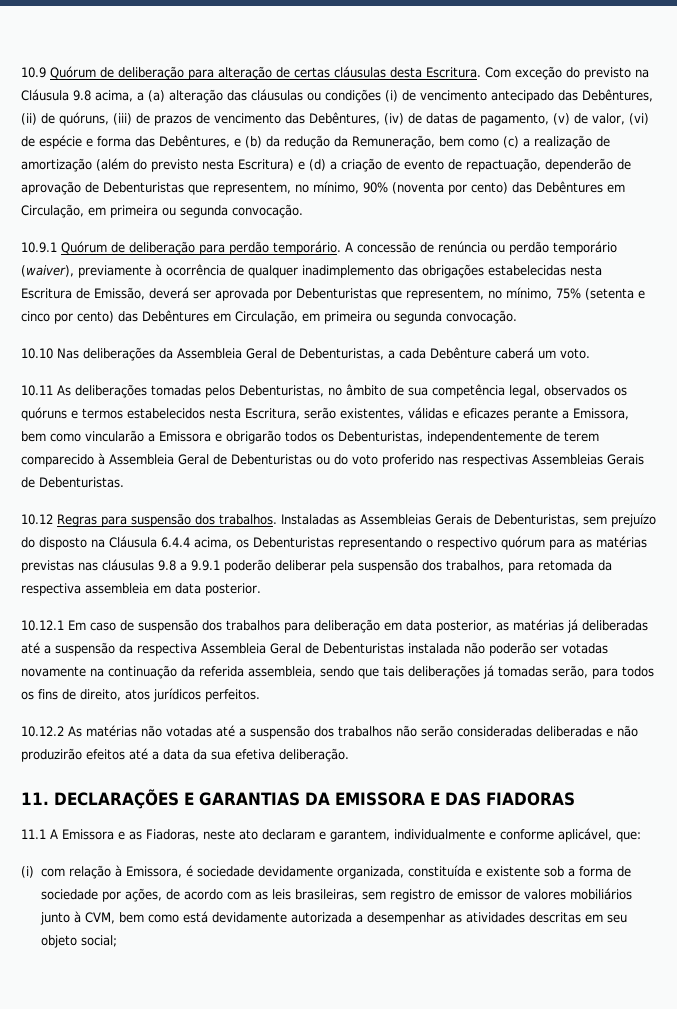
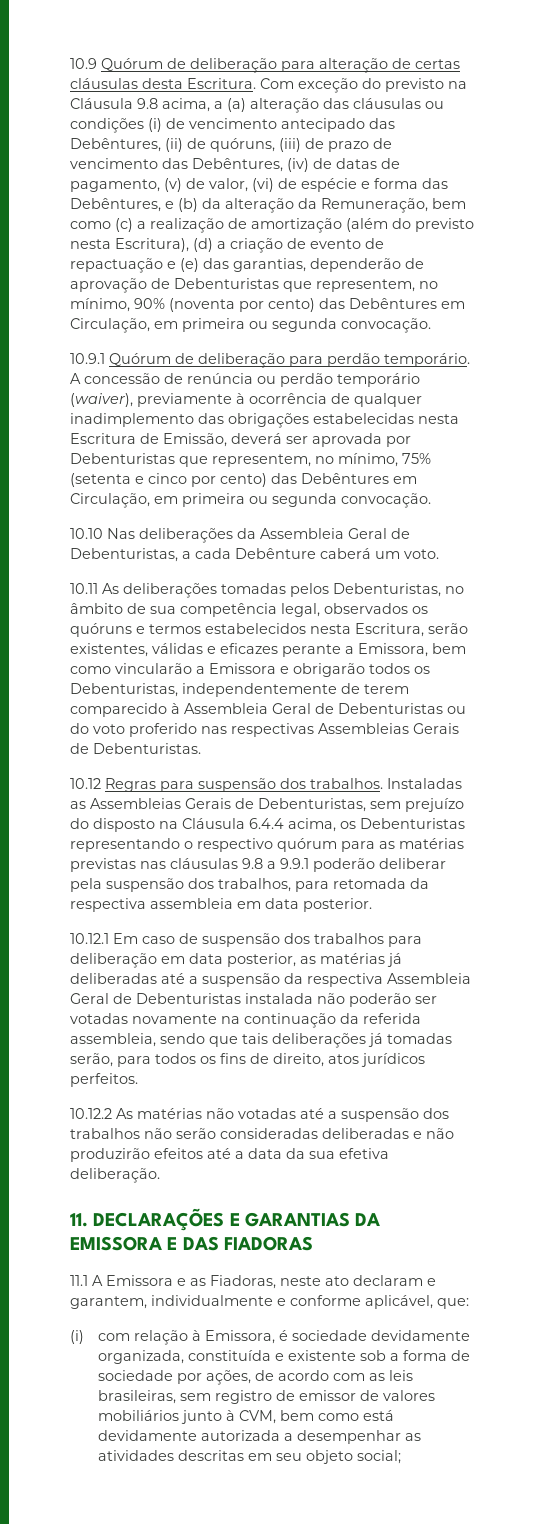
[154,115,192,126] prazos -> [328,141,369,152] prazo
[284,135,330,149] redução -> [225,198,294,213] alteração
[238,159,305,171] Escritura) e -> [115,238,189,252] Escritura),
[466,158,541,172] repactuação, -> [70,258,306,273] repactuação e (e) das garantias,

